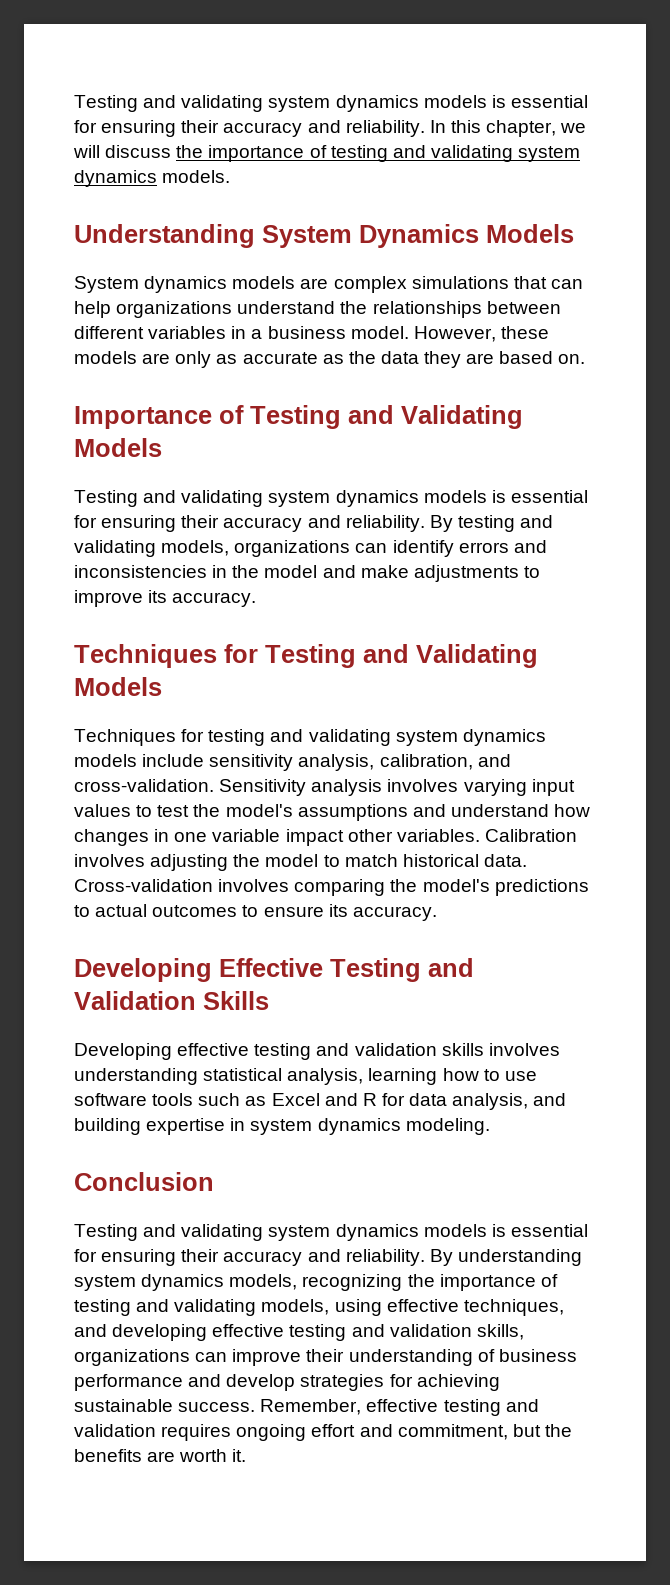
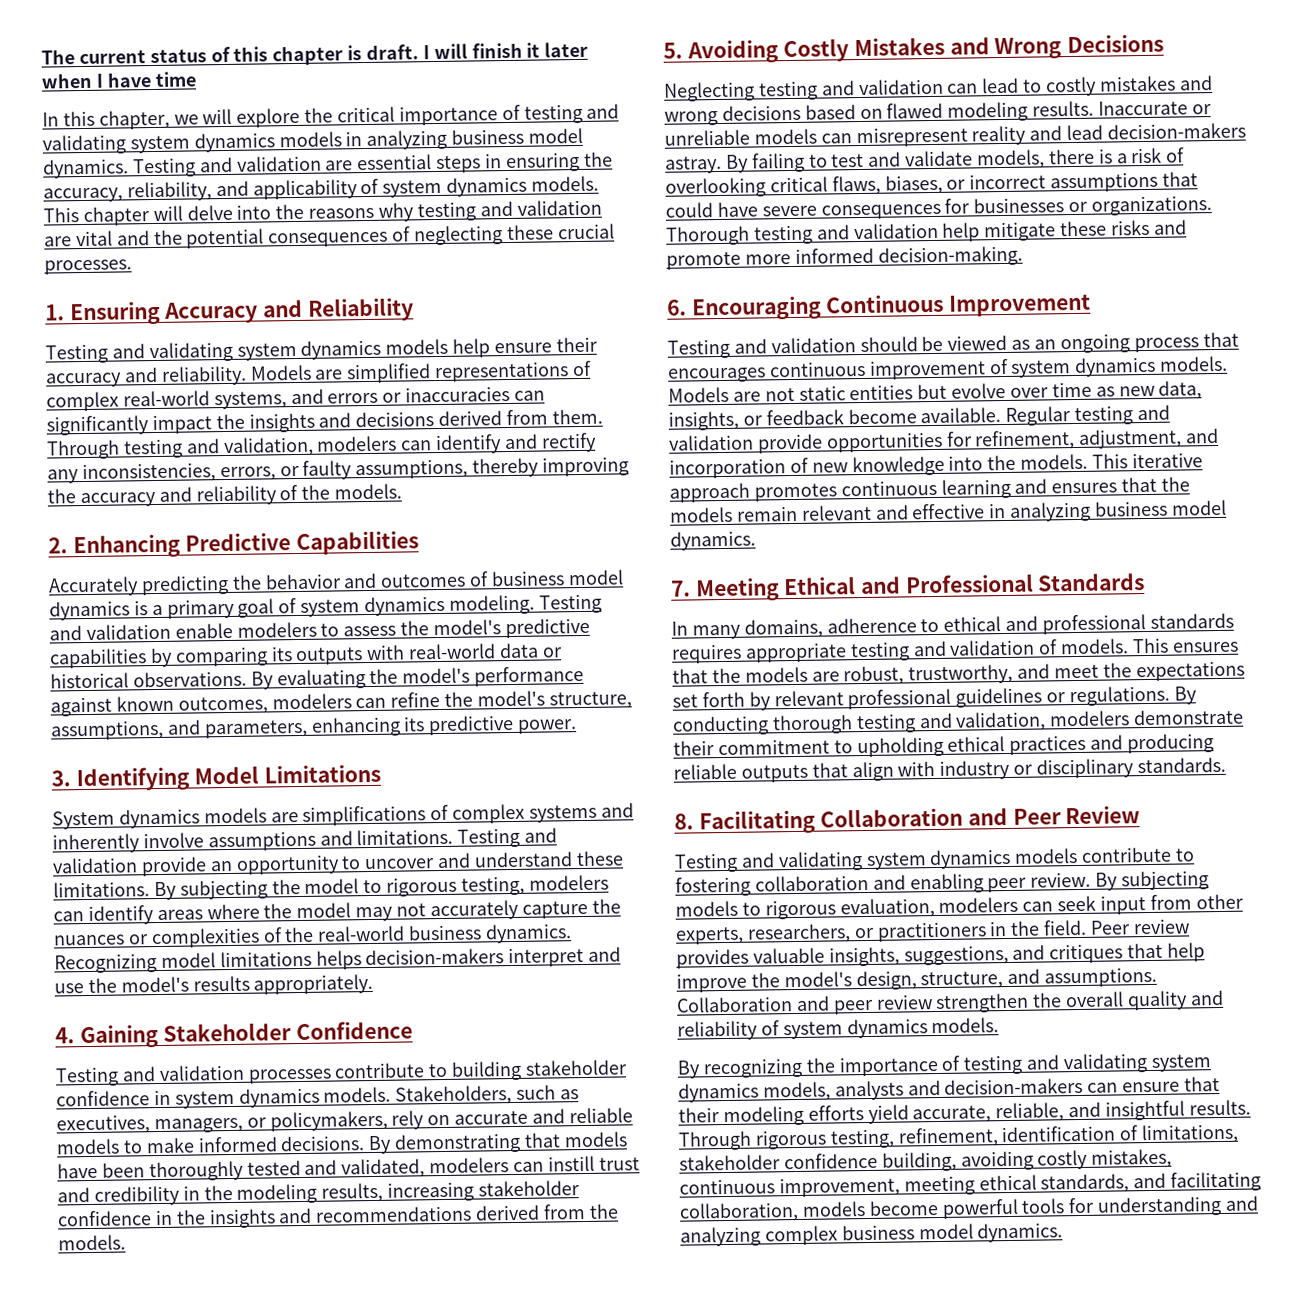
[74,95,588,112] [74,120,587,137] [73,145,172,158] Testing and validating system dynamics models is essential for ensuring their accuracy and reliability. In this chapter, we will discuss -> [41,41,589,66] [41,71,196,89] [42,103,620,130] [42,127,584,155] [43,151,613,179] [43,175,600,203] [43,199,602,227] [44,223,615,249] [44,259,132,275] [45,297,414,326] [45,336,598,364] [46,360,593,388] [46,385,546,412] [46,408,603,436] [46,432,597,460] [47,456,630,484] [47,483,403,508] [48,530,420,559] [48,569,624,597] [49,593,602,621] [49,617,590,641] [49,642,563,669] [50,665,585,690] [50,690,632,717] [50,714,578,741] [51,763,382,792] [52,802,634,830] [52,827,558,854] [52,850,624,877] [53,874,609,901] [53,898,621,926] [53,923,573,949] [54,946,622,974] [54,973,374,995] [55,1020,414,1049] [55,1059,629,1087] [56,1084,580,1109] [56,1107,633,1135] [56,1131,628,1155] [57,1155,640,1182] [57,1180,581,1206] [57,1203,619,1229] [58,1234,126,1251] [663,33,1165,64] [663,75,1213,102] [664,100,1212,126] [664,122,1247,148] [665,147,1186,174] [665,171,1199,198] [665,195,1213,220] [666,219,1187,246] [666,245,1023,270] [667,293,1092,321] [667,331,1239,359] [668,355,1229,383] [668,380,1203,403] [668,404,1171,431] [668,427,1220,454] [669,452,1203,479] [669,476,1191,503] [669,499,1227,523] [670,530,756,551] [671,573,1146,602] [671,612,1234,640] [671,637,1239,664] [672,660,1245,686] [672,685,1197,711] [672,708,1245,736] [673,733,1215,758] [673,756,1226,783] [674,805,1141,835] [674,846,1196,873] [675,870,1210,897] [675,893,1244,920] [675,918,1190,945] [676,942,1206,969] [676,966,1158,993] [676,989,1224,1015] [677,1017,1000,1041] [677,1057,803,1079] The current status of this chapter is draft. I will finish it later when I have time // In this chapter, we will explore the critical importance of testing and validating system dynamics models in analyzing business model dynamics. Testing and validation are essential steps in ensuring the accuracy, reliability, and applicability of system dynamics models. This chapter will delve into the reasons why testing and validation are vital and the potential consequences of neglecting these crucial processes. // 1. Ensuring Accuracy and Reliability // Testing and validating system dynamics models help ensure their accuracy and reliability. Models are simplified representations of complex real-world systems, and errors or inaccuracies can significantly impact the insights and decisions derived from them. Through testing and validation, modelers can identify and rectify any inconsistencies, errors, or faulty assumptions, thereby improving the accuracy and reliability of the models. // 2. Enhancing Predictive Capabilities // Accurately predicting the behavior and outcomes of business model dynamics is a primary goal of system dynamics modeling. Testing and validation enable modelers to assess the model's predictive capabilities by comparing its outputs with real-world data or historical observations. By evaluating the model's performance against known outcomes, modelers can refine the model's structure, assumptions, and parameters, enhancing its predictive power. // 3. Identifying Model Limitations // System dynamics models are simplifications of complex systems and inherently involve assumptions and limitations. Testing and validation provide an opportunity to uncover and understand these limitations. By subjecting the model to rigorous testing, modelers can identify areas where the model may not accurately capture the nuances or complexities of the real-world business dynamics. Recognizing model limitations helps decision-makers interpret and use the model's results appropriately. // 4. Gaining Stakeholder Confidence // Testing and validation processes contribute to building stakeholder confidence in system dynamics models. Stakeholders, such as executives, managers, or policymakers, rely on accurate and reliable models to make informed decisions. By demonstrating that models have been thoroughly tested and validated, modelers can instill trust and credibility in the modeling results, increasing stakeholder confidence in the insights and recommendations derived from the models. // 5. Avoiding Costly Mistakes and Wrong Decisions // Neglecting testing and validation can lead to costly mistakes and wrong decisions based on flawed modeling results. Inaccurate or unreliable models can misrepresent reality and lead decision-makers astray. By failing to test and validate models, there is a risk of overlooking critical flaws, biases, or incorrect assumptions that could have severe consequences for businesses or organizations. Thorough testing and validation help mitigate these risks and promote more informed decision-making. // 6. Encouraging Continuous Improvement // Testing and validation should be viewed as an ongoing process that encourages continuous improvement of system dynamics models. Models are not static entities but evolve over time as new data, insights, or feedback become available. Regular testing and validation provide opportunities for refinement, adjustment, and incorporation of new knowledge into the models. This iterative approach promotes continuous learning and ensures that the models remain relevant and effective in analyzing business model dynamics. // 7. Meeting Ethical and Professional Standards // In many domains, adherence to ethical and professional standards requires appropriate testing and validation of models. This ensures that the models are robust, trustworthy, and meet the expectations set forth by relevant professional guidelines or regulations. By conducting thorough testing and validation, modelers demonstrate their commitment to upholding ethical practices and producing reliable outputs that align with industry or disciplinary standards. // 8. Facilitating Collaboration and Peer Review // Testing and validating system dynamics models contribute to fostering collaboration and enabling peer review. By subjecting models to rigorous evaluation, modelers can seek input from other experts, researchers, or practitioners in the field. Peer review provides valuable insights, suggestions, and critiques that help improve the model's design, structure, and assumptions. Collaboration and peer review strengthen the overall quality and reliability of system dynamics models. // By recognizing
[162,170,231,183] [74,224,574,248] [74,276,583,293] [74,301,561,318] [74,326,549,342] [74,351,586,368] [74,405,523,429] [74,438,162,457] [74,490,588,507] [74,515,554,532] [74,540,547,557] [74,565,540,582] [74,590,257,607] [74,644,538,668] [74,677,162,696] [74,729,546,746] [74,754,511,771] [74,779,575,796] [74,804,591,821] [74,829,577,846] [74,854,527,871] [74,879,589,896] [74,904,437,921] [74,958,474,982] [74,991,269,1010] [74,1043,560,1060] [74,1068,537,1085] [74,1093,567,1110] [74,1118,490,1135] [74,1172,214,1191] [74,1224,588,1241] [74,1249,582,1266] [74,1274,558,1291] [74,1299,564,1316] [74,1324,524,1341] [74,1349,577,1366] [74,1374,500,1391] [74,1399,539,1416] [74,1424,572,1441] [74,1449,247,1462] models. // Understanding System Dynamics Models // System dynamics models are complex simulations that can help organizations understand the relationships between different variables in a business model. However, these models are only as accurate as the data they are based on. // Importance of Testing and Validating Models // Testing and validating system dynamics models is essential for ensuring their accuracy and reliability. By testing and validating models, organizations can identify errors and inconsistencies in the model and make adjustments to improve its accuracy. // Techniques for Testing and Validating Models // Techniques for testing and validating system dynamics models include sensitivity analysis, calibration, and cross-validation. Sensitivity analysis involves varying input values to test the model's assumptions and understand how changes in one variable impact other variables. Calibration involves adjusting the model to match historical data. Cross-validation involves comparing the model's predictions to actual outcomes to ensure its accuracy. // Developing Effective Testing and Validation Skills // Developing effective testing and validation skills involves understanding statistical analysis, learning how to use software tools such as Excel and R for data analysis, and building expertise in system dynamics modeling. // Conclusion // Testing and validating system dynamics models is essential for ensuring their accuracy and reliability. By understanding system dynamics models, recognizing the importance of testing and validating models, using effective techniques, and developing effective testing and validation skills, organizations can improve their understanding of business performance and develop strategies for achieving sustainable success. Remember, effective testing and validation requires ongoing effort and commitment, but the benefits are worth it. -> [762,1076,1221,1102] [678,1099,1251,1127] [678,1123,1240,1151] [679,1148,1173,1172] [679,1171,1262,1198] [679,1195,1259,1223] [680,1222,1064,1247] models, analysts and decision-makers can ensure that their modeling efforts yield accurate, reliable, and insightful results. Through rigorous testing, refinement, identification of limitations, stakeholder confidence building, avoiding costly mistakes, continuous improvement, meeting ethical standards, and facilitating collaboration, models become powerful tools for understanding and analyzing complex business model dynamics.

